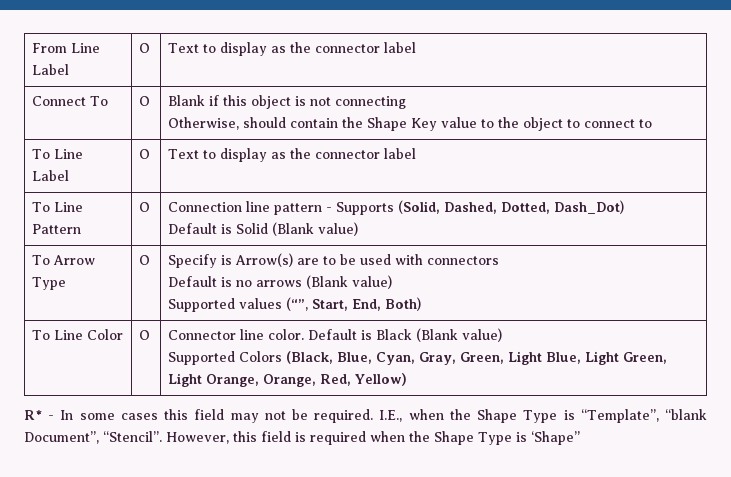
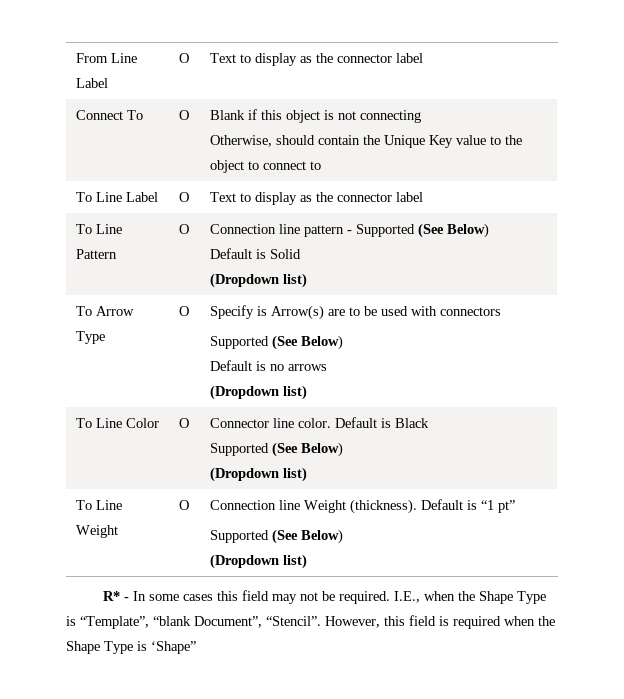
[367,117,408,131] Shape -> [383,135,425,148] Unique
[336,200,625,215] Supports (Solid, Dashed, Dotted, Dash_Dot) -> [355,223,489,238] Supported (See Below)
[272,222,359,236] (Blank value) -> [209,273,307,288] // (Dropdown list)
(500, 260) none -> [209,335,343,350] // Supported (See Below)
[306,275,393,289] [168,297,422,312] (Blank value) // Supported values (“”, Start, End, Both) -> [209,385,307,400] // (Dropdown list)
[416,328,503,342] [168,351,668,365] [168,373,408,387] (Blank value) // Supported Colors (Black, Blue, Cyan, Gray, Green, Light Blue, Light Green, Light Orange, Orange, Red, Yellow) -> [209,442,343,457] [209,467,307,482] [75,500,122,510] [75,525,118,538] [178,500,189,510] [209,499,515,514] [209,529,343,544] [209,554,307,569] // Supported (See Below) // (Dropdown list) // To Line Weight | O | Connection line Weight (thickness). Default is “1 pt” // Supported (See Below) // (Dropdown list)

